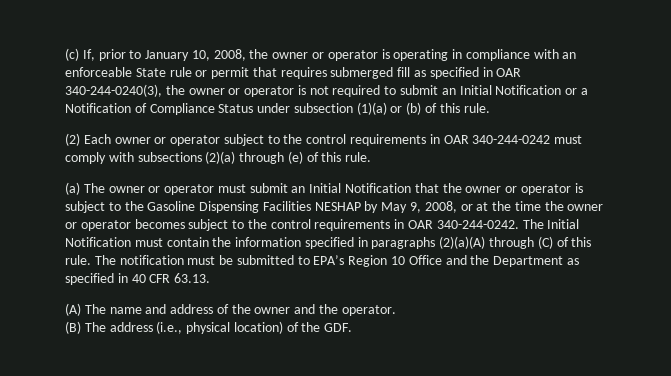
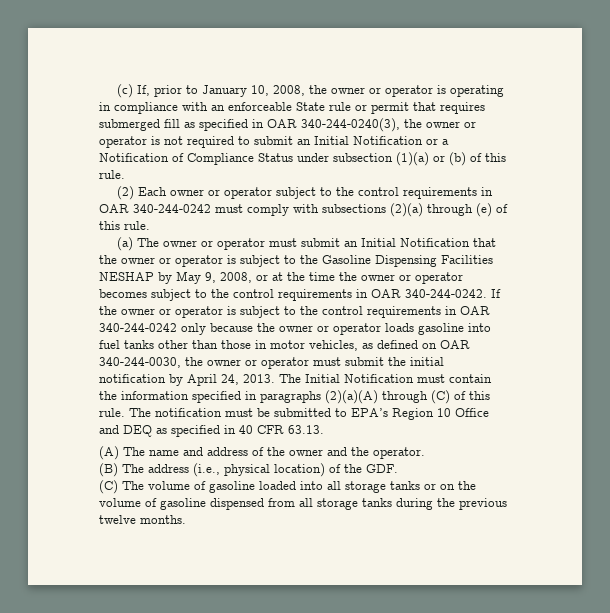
(519, 224) none -> [491,289,501,298] [99,306,490,318] [99,323,491,335] [99,340,470,351] [99,357,444,369] [99,374,275,386] If the owner or operator is subject to the control requirements in OAR 340-244-0242 only because the owner or operator loads gasoline into fuel tanks other than those in motor vehicles, as defined on OAR 340-244-0030, the owner or operator must submit the initial notification by April 24, 2013.
[470,255,564,267] the Department -> [123,425,152,437] DEQ
(353, 327) none -> [99,480,476,494] [99,498,507,510] [99,515,186,524] // (C) The volume of gasoline loaded into all storage tanks or on the volume of gasoline dispensed from all storage tanks during the previous twelve months.

